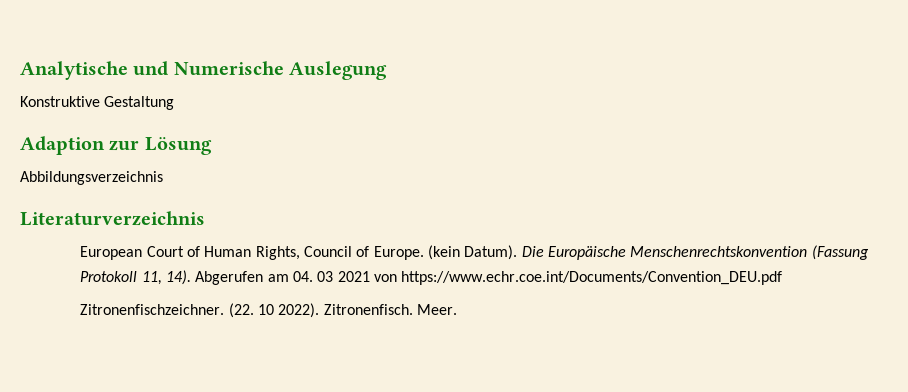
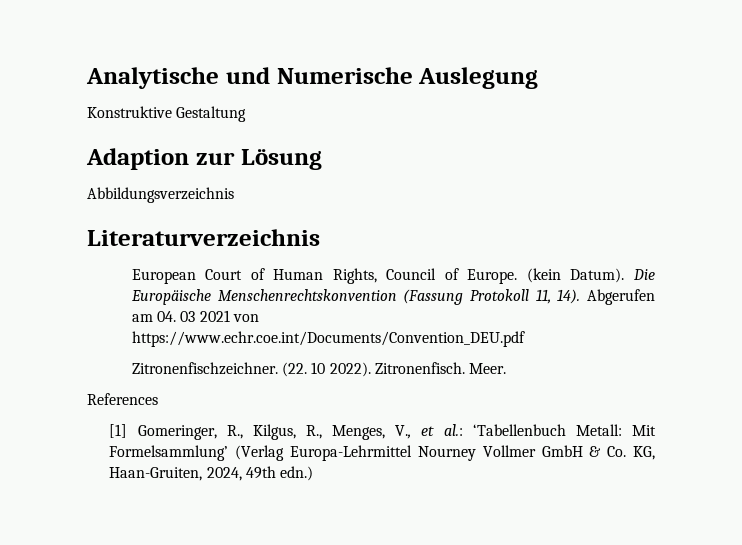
(458, 309) none -> [87,393,158,405] [109,424,656,440] [109,445,655,461] [109,466,314,481] // References // [1] Gomeringer, R., Kilgus, R., Menges, V., et al.: ‘Tabellenbuch Metall: Mit Formelsammlung’ (Verlag Europa-Lehrmittel Nourney Vollmer GmbH & Co. KG, Haan-Gruiten, 2024, 49th edn.)

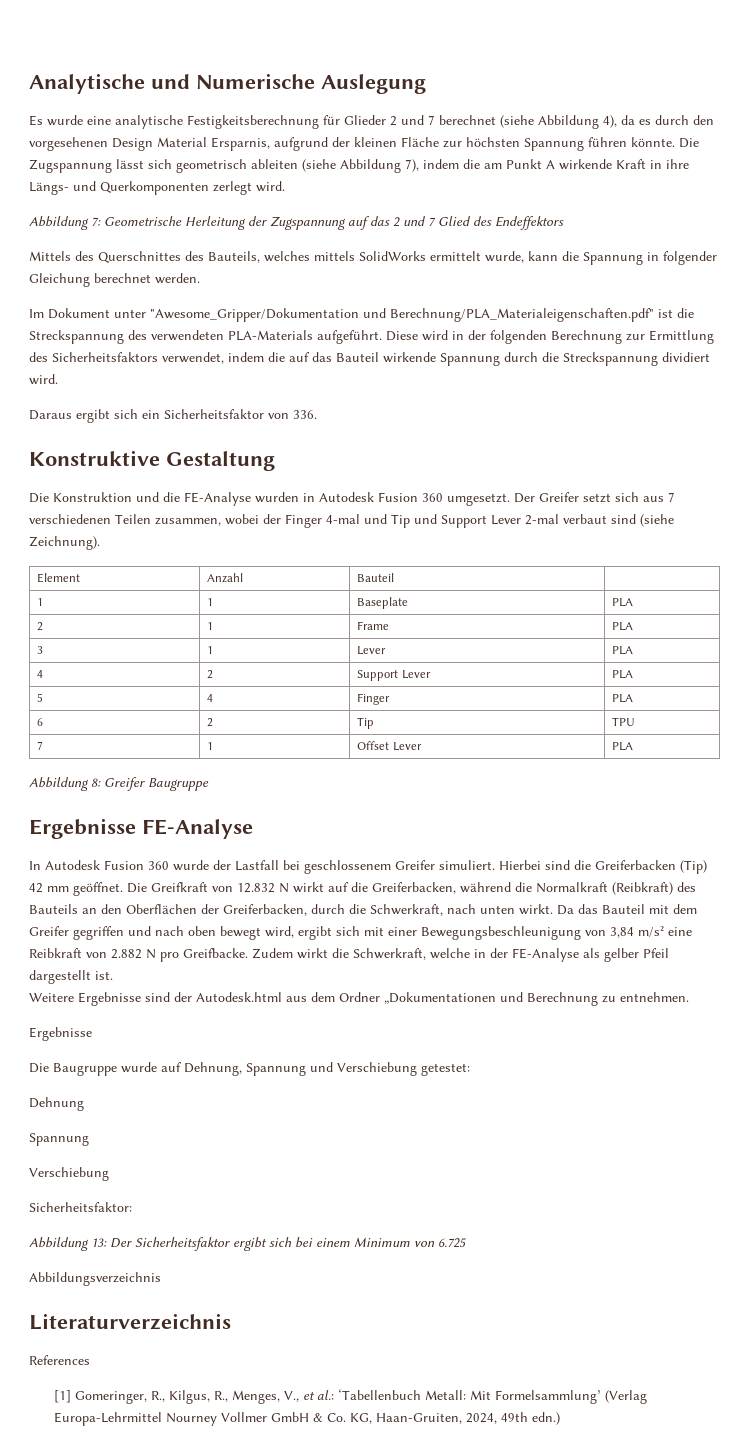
[87,106,247,122] [86,148,322,170] [87,187,234,203] [87,229,320,246] [131,268,656,284] [130,289,656,305] [131,310,260,322] [131,331,525,347] [131,362,507,377] Konstruktive Gestaltung // Adaption zur Lösung // Abbildungsverzeichnis // Literaturverzeichnis // European Court of Human Rights, Council of Europe. (kein Datum). Die Europäische Menschenrechtskonvention (Fassung Protokoll 11, 14). Abgerufen am 04. 03 2021 von https://www.echr.coe.int/Documents/Convention_DEU.pdf // Zitronenfischzeichner. (22. 10 2022). Zitronenfisch. Meer. -> [29,115,714,129] [29,137,699,151] [29,159,689,173] [29,181,285,195] [29,216,564,230] [29,251,717,265] [29,273,200,287] [29,308,694,322] [29,330,714,344] [29,352,710,366] [29,374,58,385] [29,409,317,423] [29,450,275,471] [29,492,675,506] [29,514,674,528] [29,536,100,550] [37,573,81,583] [207,573,244,583] [357,573,395,582] [37,598,44,606] [207,598,214,606] [357,597,409,609] [612,598,634,607] [37,622,44,631] [207,622,214,630] [357,621,390,630] [612,622,634,631] [37,646,44,654] [207,646,214,654] [357,646,387,655] [612,646,634,655] [37,670,44,678] [207,670,214,679] [357,670,431,681] [612,670,634,679] [37,693,44,702] [207,694,214,702] [357,693,391,705] [612,694,634,703] [37,718,44,726] [207,718,214,727] [357,717,375,729] [612,717,636,726] [37,741,44,750] [207,742,214,750] [357,741,422,751] [612,742,634,751] [29,777,209,791] [29,818,253,839] [29,860,707,874] [29,882,696,896] [29,904,697,916] [29,926,692,940] [29,948,669,962] [29,970,113,984] [29,992,689,1006] [29,1027,92,1041] [29,1062,470,1076] [29,1097,84,1111] [29,1133,89,1146] [29,1167,109,1181] [29,1202,132,1212] [29,1237,466,1251] [29,1272,161,1286] [29,1313,231,1330] Es wurde eine analytische Festigkeitsberechnung für Glieder 2 und 7 berechnet (siehe Abbildung 4), da es durch den vorgesehenen Design Material Ersparnis, aufgrund der kleinen Fläche zur höchsten Spannung führen könnte. Die Zugspannung lässt sich geometrisch ableiten (siehe Abbildung 7), indem die am Punkt A wirkende Kraft in ihre Längs- und Querkomponenten zerlegt wird. // Abbildung 7: Geometrische Herleitung der Zugspannung auf das 2 und 7 Glied des Endeffektors // Mittels des Querschnittes des Bauteils, welches mittels SolidWorks ermittelt wurde, kann die Spannung in folgender Gleichung berechnet werden. // Im Dokument unter "Awesome_Gripper/Dokumentation und Berechnung/PLA_Materialeigenschaften.pdf" ist die Streckspannung des verwendeten PLA-Materials aufgeführt. Diese wird in der folgenden Berechnung zur Ermittlung des Sicherheitsfaktors verwendet, indem die auf das Bauteil wirkende Spannung durch die Streckspannung dividiert wird. // Daraus ergibt sich ein Sicherheitsfaktor von 336. // Konstruktive Gestaltung // Die Konstruktion und die FE-Analyse wurden in Autodesk Fusion 360 umgesetzt. Der Greifer setzt sich aus 7 verschiedenen Teilen zusammen, wobei der Finger 4-mal und Tip und Support Lever 2-mal verbaut sind (siehe Zeichnung). // Element | Anzahl | Bauteil | // 1 | 1 | Baseplate | PLA // 2 | 1 | Frame | PLA // 3 | 1 | Lever | PLA // 4 | 2 | Support Lever | PLA // 5 | 4 | Finger | PLA // 6 | 2 | Tip | TPU // 7 | 1 | Offset Lever | PLA // Abbildung 8: Greifer Baugruppe // Ergebnisse FE-Analyse // In Autodesk Fusion 360 wurde der Lastfall bei geschlossenem Greifer simuliert. Hierbei sind die Greiferbacken (Tip) 42 mm geöffnet. Die Greifkraft von 12.832 N wirkt auf die Greiferbacken, während die Normalkraft (Reibkraft) des Bauteils an den Oberflächen der Greiferbacken, durch die Schwerkraft, nach unten wirkt. Da das Bauteil mit dem Greifer gegriffen und nach oben bewegt wird, ergibt sich mit einer Bewegungsbeschleunigung von 3,84 m/s² eine Reibkraft von 2.882 N pro Greifbacke. Zudem wirkt die Schwerkraft, welche in der FE-Analyse als gelber Pfeil dargestellt ist. // Weitere Ergebnisse sind der Autodesk.html aus dem Ordner „Dokumentationen und Berechnung zu entnehmen. // Ergebnisse // Die Baugruppe wurde auf Dehnung, Spannung und Verschiebung getestet: // Dehnung // Spannung // Verschiebung // Sicherheitsfaktor: // Abbildung 13: Der Sicherheitsfaktor ergibt sich bei einem Minimum von 6.725 // Abbildungsverzeichnis // Literaturverzeichnis

